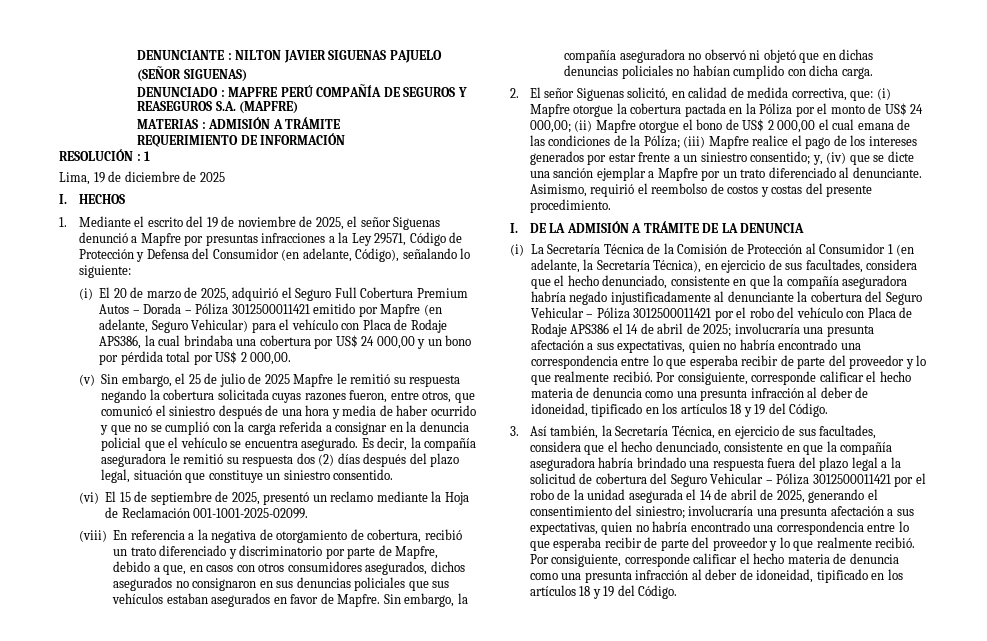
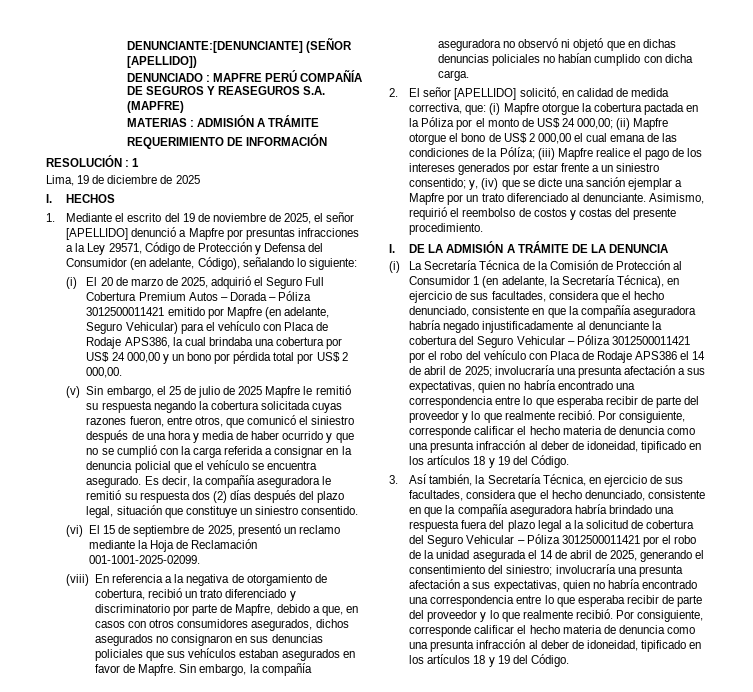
[137,50,442,63] [137,66,247,82] DENUNCIANTE : NILTON JAVIER SIGUENAS PAJUELO (SEÑOR SIGUENAS) -> [126,38,353,53] [126,56,197,68] DENUNCIANTE:[DENUNCIANTE] (SEÑOR [APELLIDO])
[393,217,441,230] Siguenas -> [66,228,129,240] [APELLIDO]
[576,88,624,101] Siguenas -> [454,88,517,100] [APELLIDO]

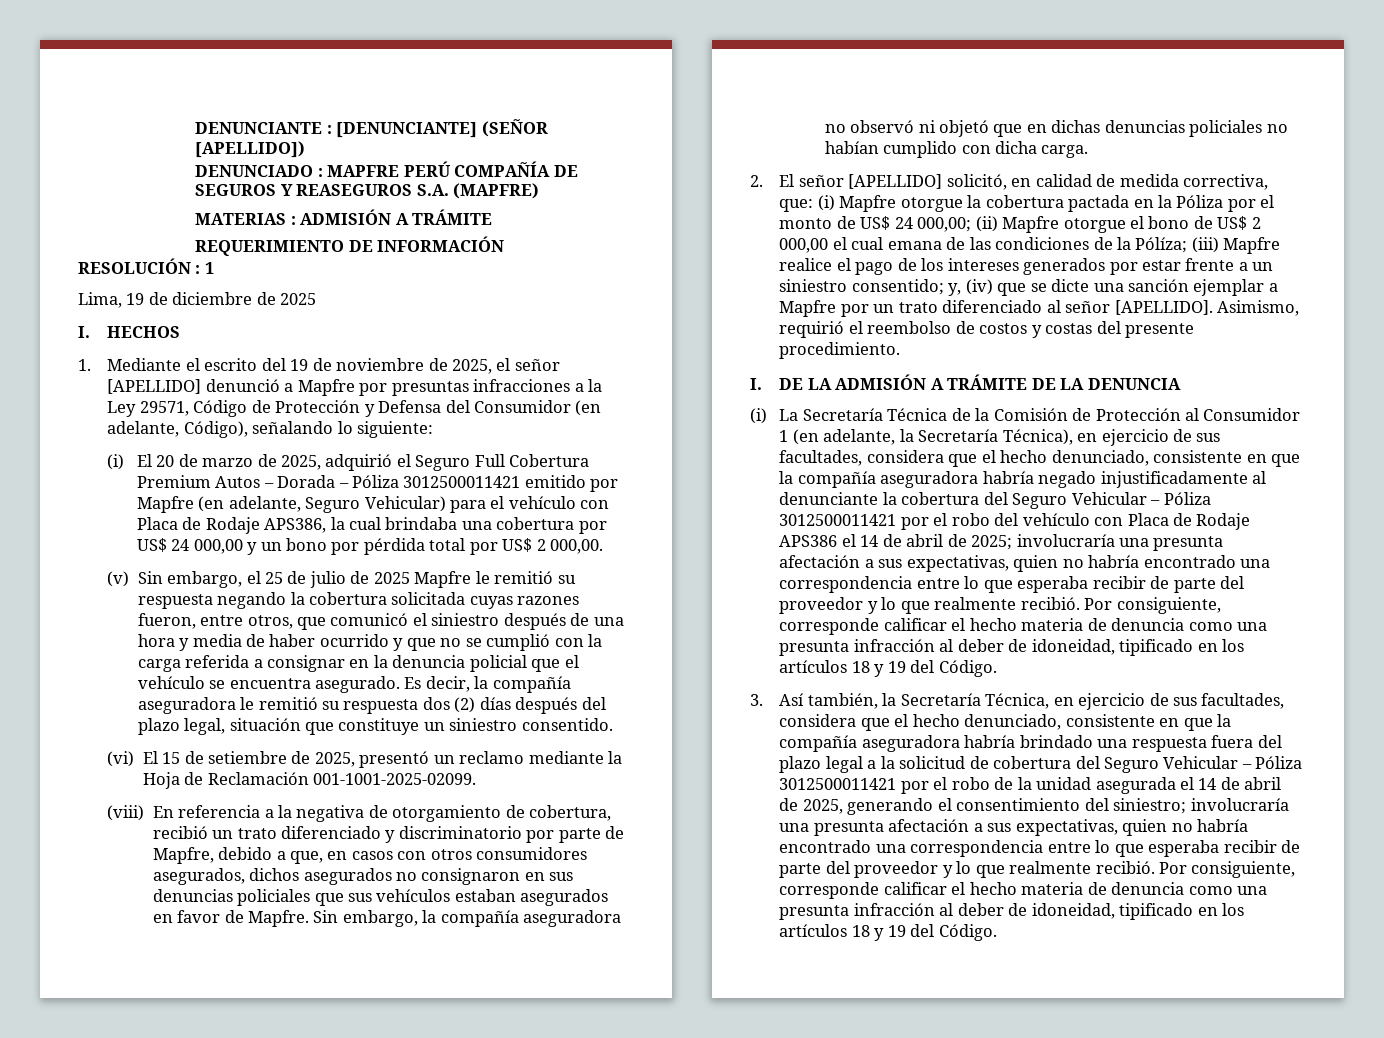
[126,41,303,53] DENUNCIANTE:[DENUNCIANTE] -> [195,122,478,138] DENUNCIANTE : [DENUNCIANTE]
[133,525,190,537] septiembre -> [207,751,287,764] setiembre
[582,193,646,202] denunciante. -> [1065,300,1213,315] señor [APELLIDO].

